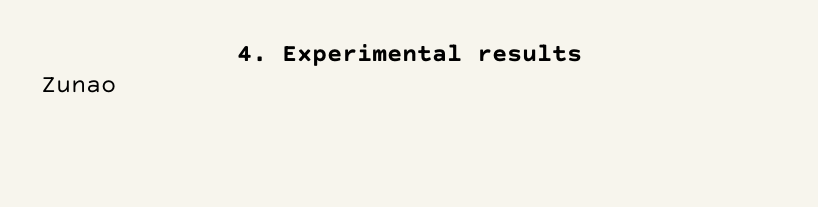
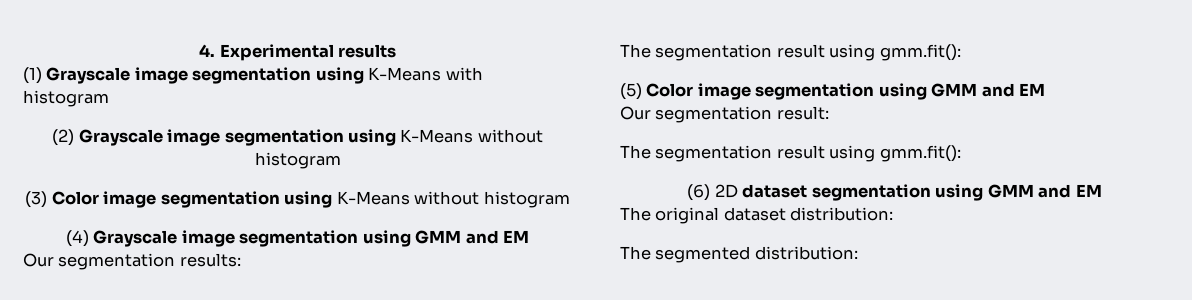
[41,77,116,93] Zunao -> [23,67,483,84] [23,90,109,107] [52,129,543,146] [254,152,341,169] [25,191,570,208] [65,230,530,247] [23,253,241,270] [620,44,961,61] [620,83,1046,100] [620,106,829,123] [620,145,961,162] [687,184,1102,201] [620,207,894,224] [620,246,858,263] (1) Grayscale image segmentation using K-Means with histogram // (2) Grayscale image segmentation using K-Means without histogram // (3) Color image segmentation using K-Means without histogram // (4) Grayscale image segmentation using GMM and EM // Our segmentation results: // The segmentation result using gmm.fit(): // (5) Color image segmentation using GMM and EM // Our segmentation result: // The segmentation result using gmm.fit(): // (6) 2D dataset segmentation using GMM and EM // The original dataset distribution: // The segmented distribution:

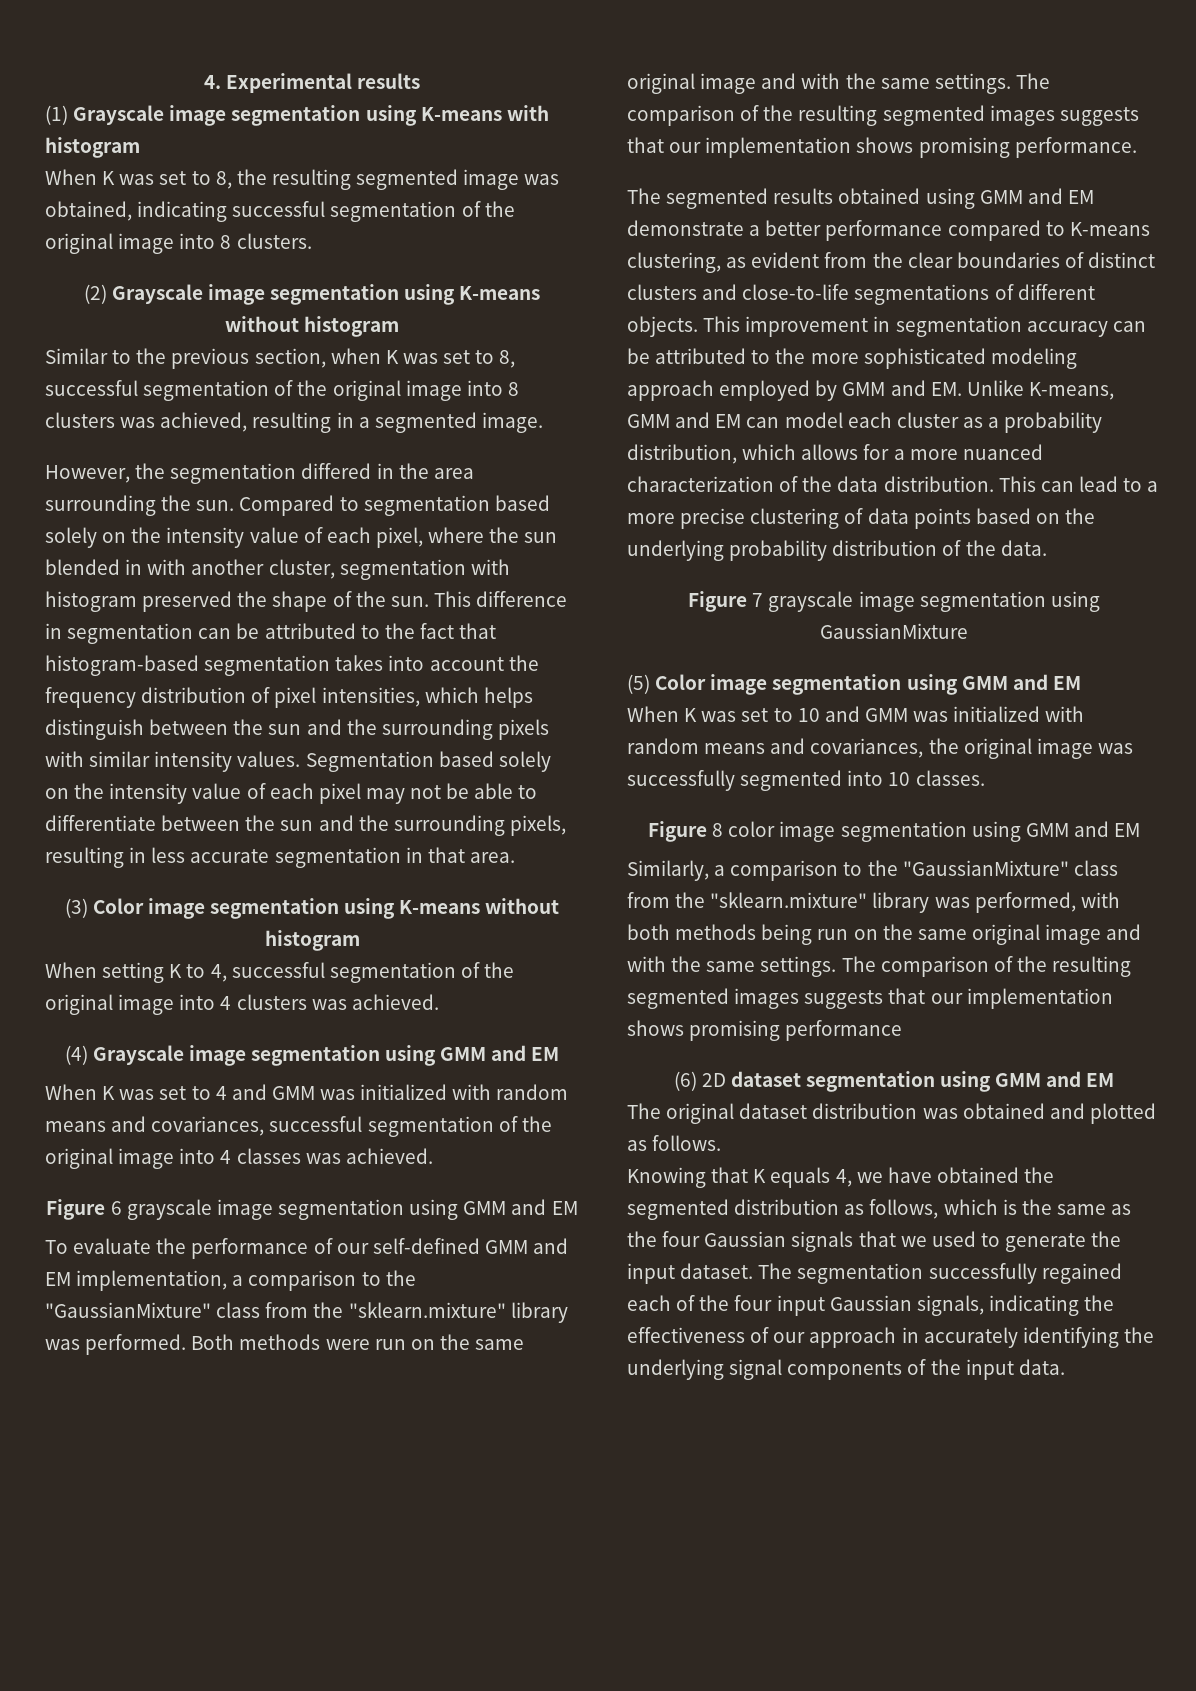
[368,67,483,81] [23,90,109,107] K-Means with histogram -> [420,105,549,121] [45,137,140,158] [45,169,560,190] [45,201,515,222] [45,233,312,254] K-means with histogram // When K was set to 8, the resulting segmented image was obtained, indicating successful segmentation of the original image into 8 clusters.
[400,129,543,143] [254,152,341,169] K-Means without histogram -> [459,286,541,300] [224,316,400,337] [45,348,516,369] [45,380,519,401] [45,412,543,433] [45,463,474,484] [45,495,550,516] [45,527,558,548] [45,559,510,580] [45,591,568,612] [45,623,497,644] [45,655,539,676] [45,687,533,708] [45,719,549,740] [45,751,551,772] [45,783,538,804] [45,815,566,836] [45,847,515,868] K-means without histogram // Similar to the previous section, when K was set to 8, successful segmentation of the original image into 8 clusters was achieved, resulting in a segmented image. // However, the segmentation differed in the area surrounding the sun. Compared to segmentation based solely on the intensity value of each pixel, where the sun blended in with another cluster, segmentation with histogram preserved the shape of the sun. This difference in segmentation can be attributed to the fact that histogram-based segmentation takes into account the frequency distribution of pixel intensities, which helps distinguish between the sun and the surrounding pixels with similar intensity values. Segmentation based solely on the intensity value of each pixel may not be able to differentiate between the sun and the surrounding pixels, resulting in less accurate segmentation in that area.
[336,191,570,208] K-Means without histogram -> [399,898,560,914] [264,930,360,951] [45,962,515,983] [45,994,439,1015] K-means without histogram // When setting K to 4, successful segmentation of the original image into 4 clusters was achieved.
[23,253,241,270] [620,44,961,61] Our segmentation results: // The segmentation result using gmm.fit(): -> [45,1084,569,1100] [45,1116,552,1137] [45,1148,433,1169] [46,1199,578,1220] [45,1238,569,1259] [45,1270,416,1291] [45,1302,568,1323] [45,1334,525,1355] [627,73,1050,94] [627,105,1139,126] [627,137,1137,158] [627,188,1094,209] [627,220,1150,241] [627,252,1156,273] [627,284,1095,305] [627,316,1146,337] [627,348,1077,369] [627,380,1114,401] [627,412,1103,433] [627,444,1043,464] [627,476,1159,492] [627,508,1096,529] [627,540,1047,561] [688,591,1100,612] [820,623,968,639] When K was set to 4 and GMM was initialized with random means and covariances, successful segmentation of the original image into 4 classes was achieved. // Figure 6 grayscale image segmentation using GMM and EM // To evaluate the performance of our self-defined GMM and EM implementation, a comparison to the "GaussianMixture" class from the "sklearn.mixture" library was performed. Both methods were run on the same original image and with the same settings. The comparison of the resulting segmented images suggests that our implementation shows promising performance. // The segmented results obtained using GMM and EM demonstrate a better performance compared to K-means clustering, as evident from the clear boundaries of distinct clusters and close-to-life segmentations of different objects. This improvement in segmentation accuracy can be attributed to the more sophisticated modeling approach employed by GMM and EM. Unlike K-means, GMM and EM can model each cluster as a probability distribution, which allows for a more nuanced characterization of the data distribution. This can lead to a more precise clustering of data points based on the underlying probability distribution of the data. // Figure 7 grayscale image segmentation using GaussianMixture
[620,106,829,123] [620,145,961,162] Our segmentation result: // The segmentation result using gmm.fit(): -> [627,706,1085,722] [627,738,1133,759] [627,770,985,791] [647,821,1141,842] [627,860,1118,881] [627,892,1120,913] [627,924,1142,945] [627,956,1132,977] [627,988,1113,1009] [627,1020,903,1041] When K was set to 10 and GMM was initialized with random means and covariances, the original image was successfully segmented into 10 classes. // Figure 8 color image segmentation using GMM and EM // Similarly, a comparison to the "GaussianMixture" class from the "sklearn.mixture" library was performed, with both methods being run on the same original image and with the same settings. The comparison of the resulting segmented images suggests that our implementation shows promising performance
[790,207,894,221] [620,246,858,263] distribution: // The segmented distribution: -> [812,1103,1156,1124] [627,1135,722,1151] [627,1167,1055,1188] [627,1199,1132,1220] [627,1231,1122,1252] [627,1263,1122,1284] [627,1295,1115,1316] [627,1327,1154,1348] [627,1359,1065,1380] distribution was obtained and plotted as follows. // Knowing that K equals 4, we have obtained the segmented distribution as follows, which is the same as the four Gaussian signals that we used to generate the input dataset. The segmentation successfully regained each of the four input Gaussian signals, indicating the effectiveness of our approach in accurately identifying the underlying signal components of the input data.

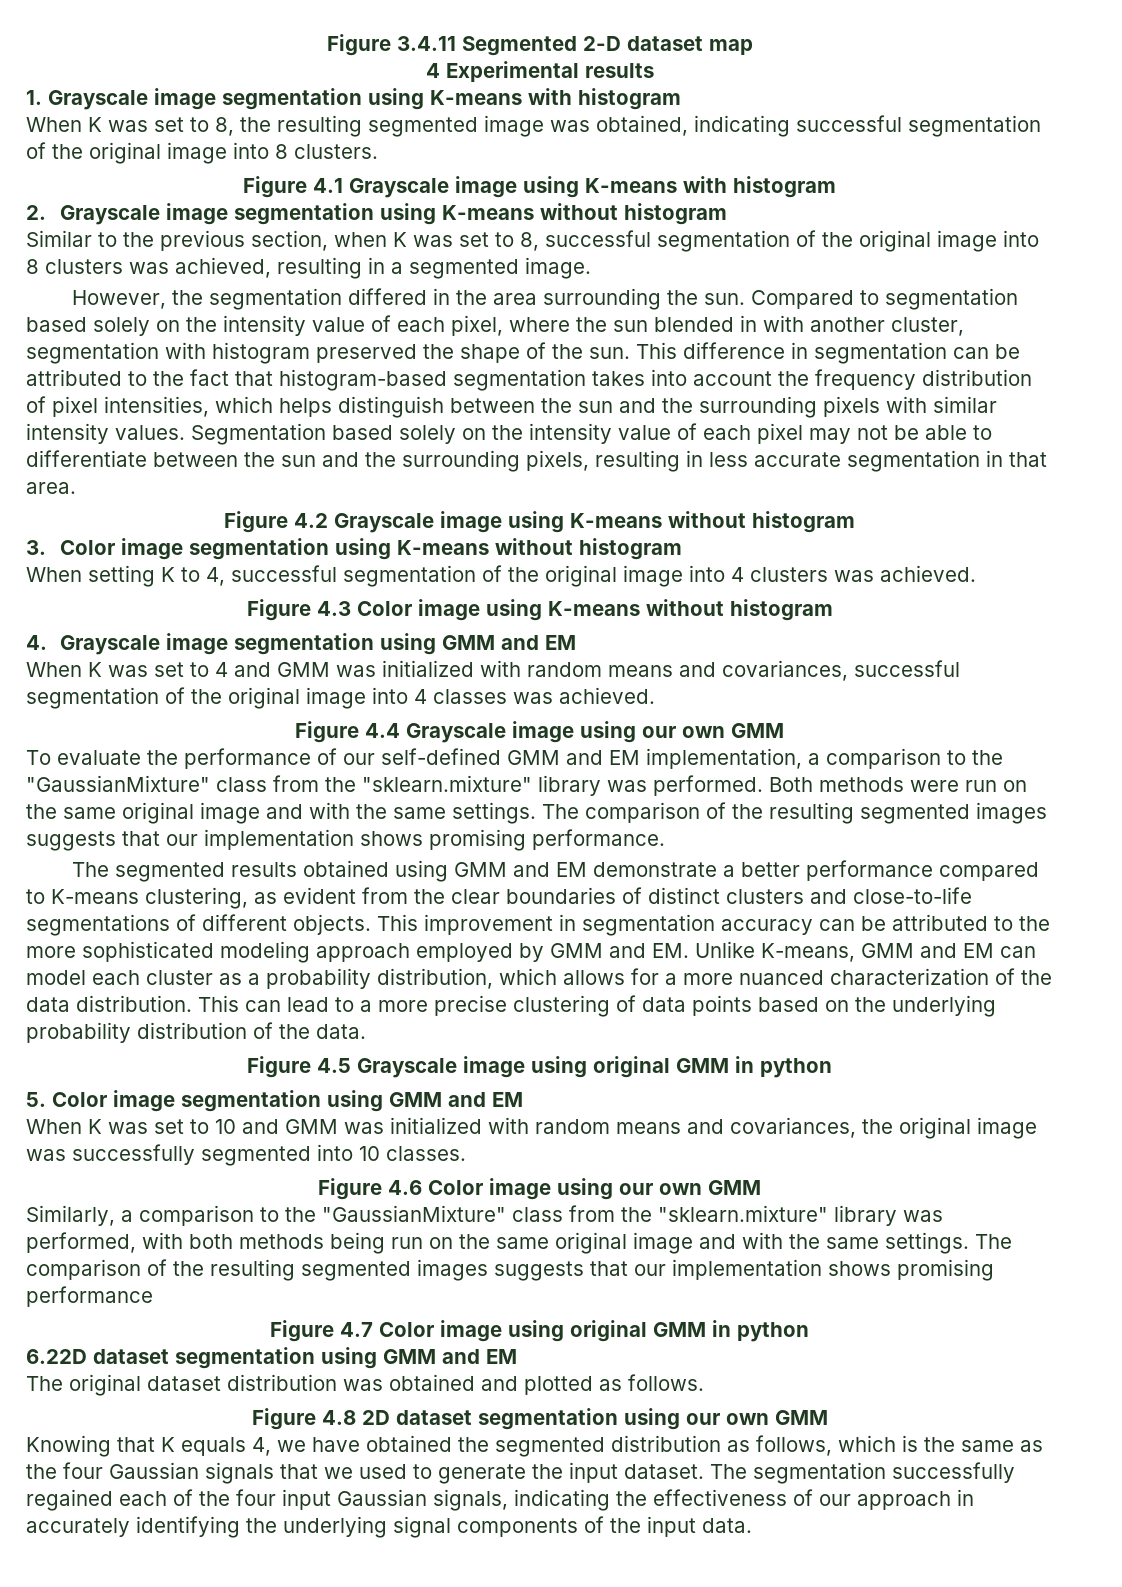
[203,75,221,89] 4. -> [326,34,753,56] [425,63,440,78] Figure 3.4.11 Segmented 2-D dataset map // 4
[45,105,68,125] (1) -> [26,90,42,105] 1.
[83,284,107,304] (2) -> [243,176,836,198] [26,205,46,220] Figure 4.1 Grayscale image using K-means with histogram // 2.
[64,898,88,918] (3) -> [224,511,855,533] [26,540,46,555] Figure 4.2 Grayscale image using K-means without histogram // 3.
[64,1045,88,1065] (4) -> [246,599,833,621] [26,635,47,650] Figure 4.3 Color image using K-means without histogram // 4.
[110,1199,578,1220] 6 grayscale image segmentation using GMM and EM -> [365,721,784,743] 4.4 Grayscale image using our own GMM
[752,591,1100,612] [820,623,968,639] [627,674,650,694] 7 grayscale image segmentation using GaussianMixture // (5) -> [317,1056,832,1078] [26,1092,46,1107] 4.5 Grayscale image using original GMM in python // 5.
[712,821,1141,842] 8 color image segmentation using GMM and EM -> [388,1178,761,1200] 4.6 Color image using our own GMM
[673,1071,726,1091] (6) 2D -> [270,1320,809,1342] [26,1349,87,1364] Figure 4.7 Color image using original GMM in python // 6.22D
(722, 1143) none -> [251,1408,828,1430] // Figure 4.8 2D dataset segmentation using our own GMM

